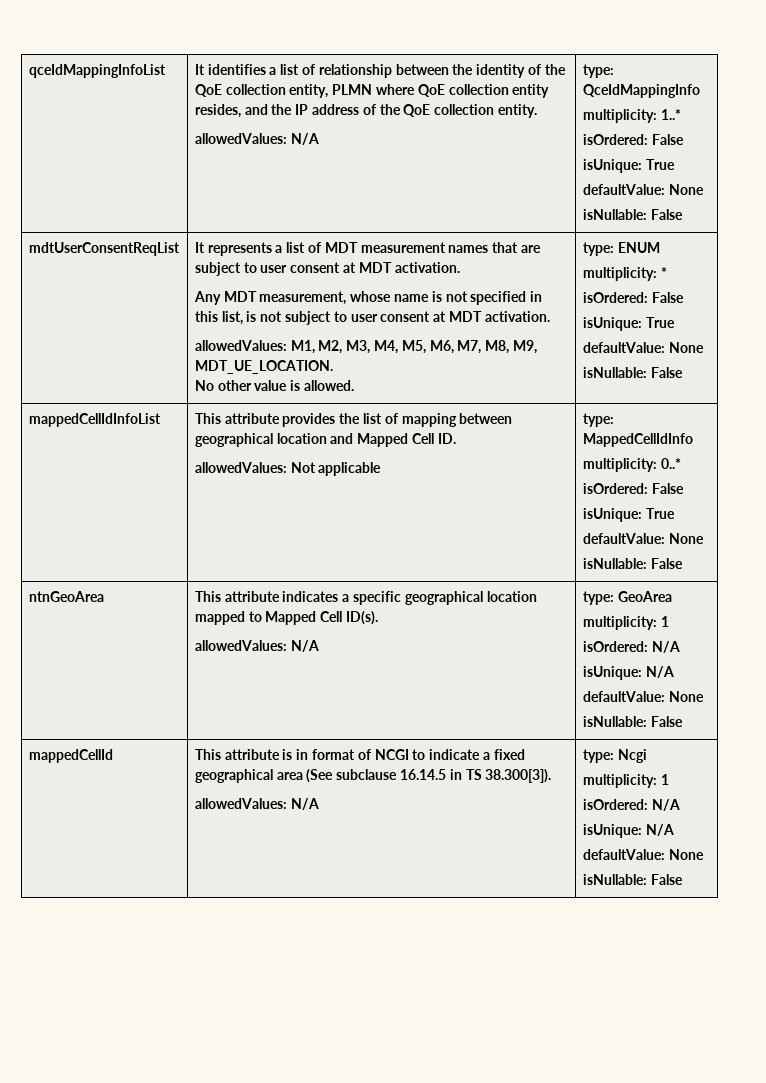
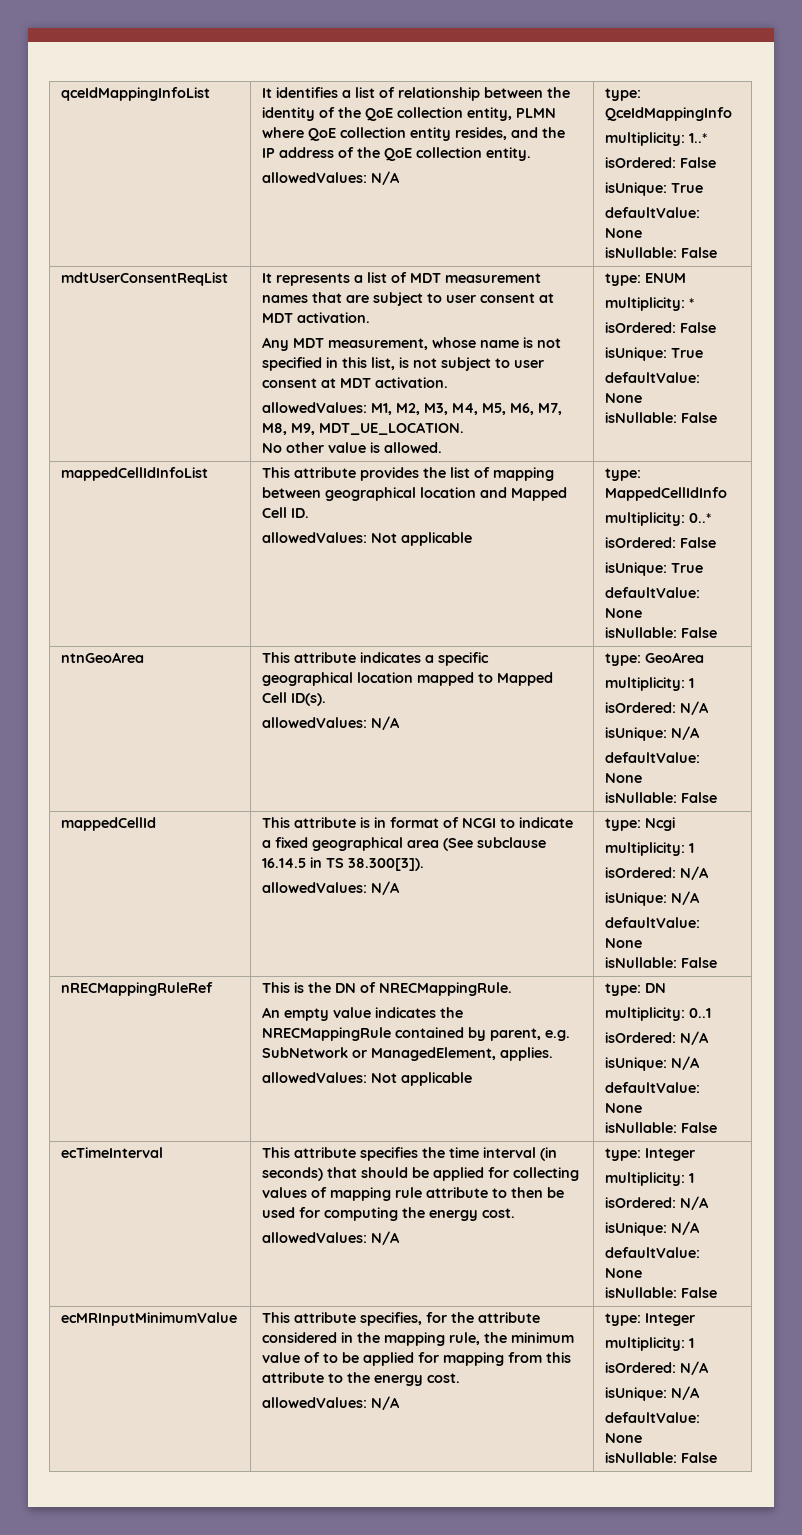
(683, 879) none -> [61,982,214,996] [262,982,513,996] [262,1007,464,1021] [262,1027,571,1041] [262,1047,554,1061] [262,1072,473,1086] [605,983,667,996] [605,1007,712,1021] [605,1031,710,1045] [605,1056,701,1071] [605,1082,701,1093] [605,1103,643,1113] [605,1122,718,1133] [61,1147,164,1158] [262,1147,558,1161] [262,1167,580,1181] [262,1187,565,1201] [262,1207,516,1221] [262,1231,401,1245] [605,1148,696,1161] [605,1172,695,1186] [605,1196,710,1210] [605,1221,701,1236] [605,1247,701,1258] [605,1268,643,1278] [605,1287,718,1298] [61,1312,238,1326] [262,1312,541,1326] [262,1332,575,1346] [262,1352,572,1366] [262,1372,461,1386] [262,1396,401,1410] [605,1313,696,1326] [605,1337,695,1351] [605,1361,710,1375] [605,1386,701,1401] [605,1412,701,1423] [605,1433,643,1443] [605,1452,718,1463] // nRECMappingRuleRef | This is the DN of NRECMappingRule. // An empty value indicates the NRECMappingRule contained by parent, e.g. SubNetwork or ManagedElement, applies. // allowedValues: Not applicable | type: DN // multiplicity: 0..1 // isOrdered: N/A // isUnique: N/A // defaultValue: None // isNullable: False // ecTimeInterval | This attribute specifies the time interval (in seconds) that should be applied for collecting values of mapping rule attribute to then be used for computing the energy cost. // allowedValues: N/A | type: Integer // multiplicity: 1 // isOrdered: N/A // isUnique: N/A // defaultValue: None // isNullable: False // ecMRInputMinimumValue | This attribute specifies, for the attribute considered in the mapping rule, the minimum value of to be applied for mapping from this attribute to the energy cost. // allowedValues: N/A | type: Integer // multiplicity: 1 // isOrdered: N/A // isUnique: N/A // defaultValue: None // isNullable: False

